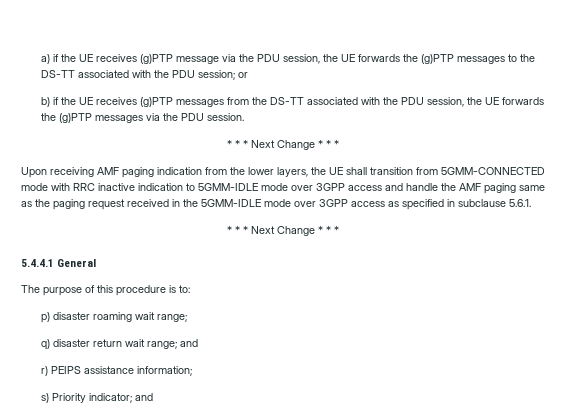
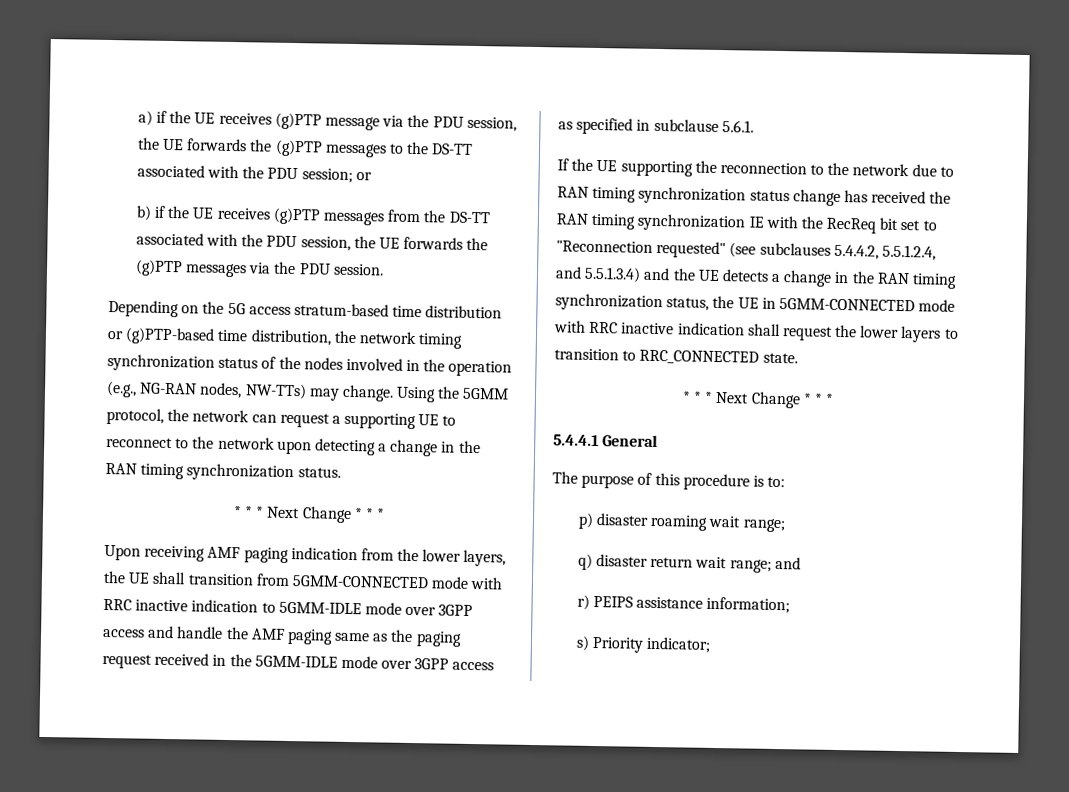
(245, 117) none -> [108,299,503,319] [107,327,464,349] [107,353,513,377] [106,380,510,403] [106,407,457,430] [106,436,481,457] [105,462,341,482] // Depending on the 5G access stratum-based time distribution or (g)PTP-based time distribution, the network timing synchronization status of the nodes involved in the operation (e.g., NG-RAN nodes, NW-TTs) may change. Using the 5GMM protocol, the network can request a supporting UE to reconnect to the network upon detecting a change in the RAN timing synchronization status.
(531, 203) none -> [557,158,954,177] [557,186,952,206] [556,213,937,234] [556,240,936,261] [555,266,958,289] [555,293,956,312] [554,320,959,343] [554,348,798,365] // If the UE supporting the reconnection to the network due to RAN timing synchronization status change has received the RAN timing synchronization IE with the RecReq bit set to "Reconnection requested" (see subclauses 5.4.4.2, 5.5.1.2.4, and 5.5.1.3.4) and the UE detects a change in the RAN timing synchronization status, the UE in 5GMM-CONNECTED mode with RRC inactive indication shall request the lower layers to transition to RRC_CONNECTED state.
[135,393,154,401] and -> (712, 644) none

